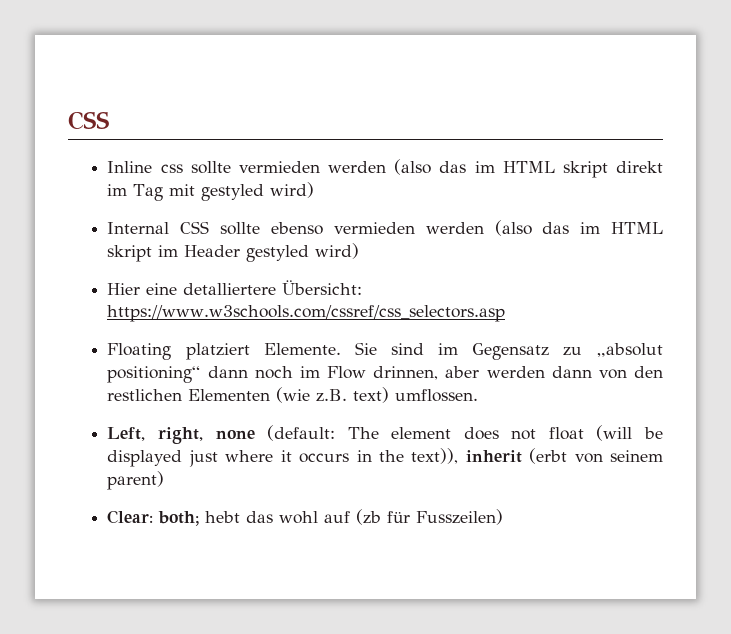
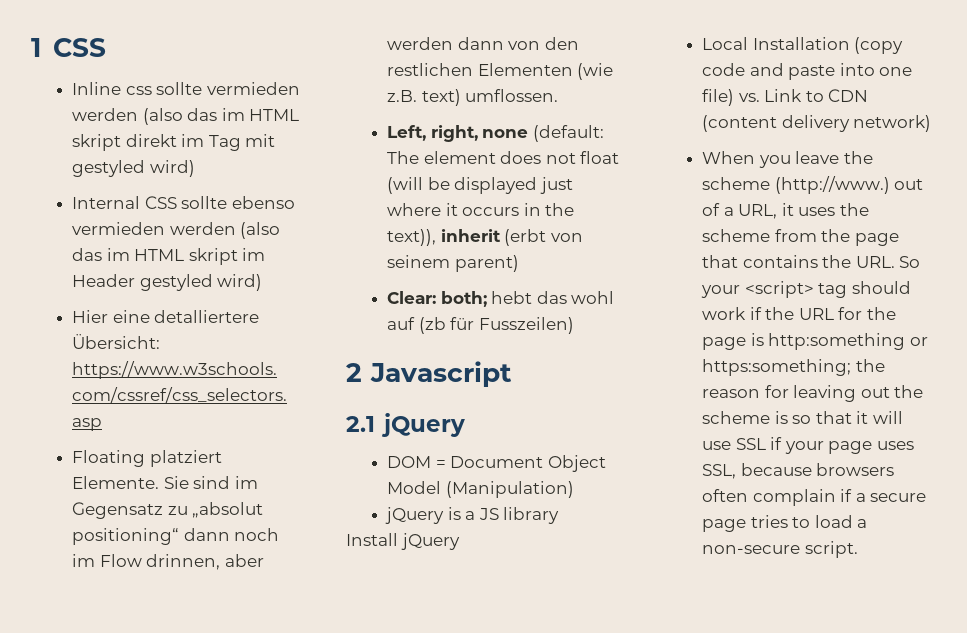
(68, 120) none -> [31,38,41,57] 1
(504, 517) none -> [346,361,512,387] [346,413,465,437] [387,455,606,472] [387,481,574,498] [385,507,560,524] [346,533,460,550] [702,37,904,54] [702,63,913,80] [702,89,869,106] [702,115,932,132] [702,151,873,168] [702,176,924,194] [702,203,870,219] [702,229,899,246] [702,255,921,268] [701,281,911,298] [702,307,897,320] [702,333,928,350] [702,359,885,376] [702,385,924,402] [702,411,904,424] [702,437,915,454] [702,463,895,479] [702,489,927,506] [702,515,868,532] [702,541,858,558] // 2 Javascript // 2.1 jQuery // DOM = Document Object Model (Manipulation) // jQuery is a JS library // Install jQuery // Local Installation (copy code and paste into one file) vs. Link to CDN (content delivery network) // When you leave the scheme (http://www.) out of a URL, it uses the scheme from the page that contains the URL. So your <script> tag should work if the URL for the page is http:something or https:something; the reason for leaving out the scheme is so that it will use SSL if your page uses SSL, because browsers often complain if a secure page tries to load a non-secure script.

